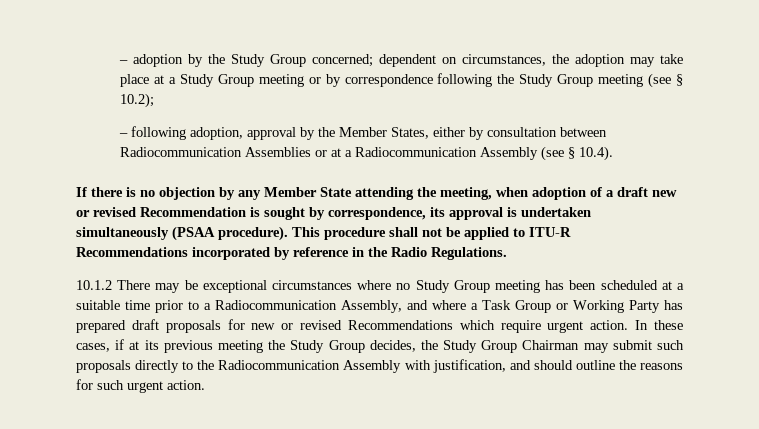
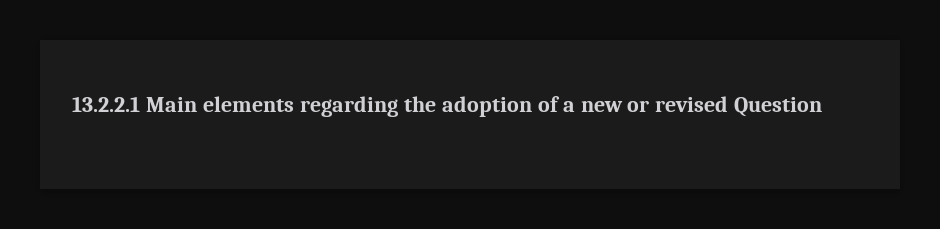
[119,54,683,67] [120,73,684,88] [120,93,155,108] [119,126,608,140] [120,146,614,161] [76,187,528,200] – adoption by the Study Group concerned; dependent on circumstances, the adoption may take place at a Study Group meeting or by correspondence following the Study Group meeting (see § 10.2); // – following adoption, approval by the Member States, either by consultation between Radiocommunication Assemblies or at a Radiocommunication Assembly (see § 10.4). // If there is no objection by any Member State attending the meeting, when -> [72,96,436,117] 13.2.2.1 Main elements regarding the
[617,187,677,197] [76,207,591,220] [76,226,571,241] [76,247,507,260] [76,280,684,293] [76,300,683,313] [76,319,683,333] [76,339,684,353] [76,359,683,373] [76,379,205,393] draft new or revised Recommendation is sought by correspondence, its approval is undertaken simultaneously (PSAA procedure). This procedure shall not be applied to ITU-R Recommendations incorporated by reference in the Radio Regulations. // 10.1.2 There may be exceptional circumstances where no Study Group meeting has been scheduled at a suitable time prior to a Radiocommunication Assembly, and where a Task Group or Working Party has prepared draft proposals for new or revised Recommendations which require urgent action. In these cases, if at its previous meeting the Study Group decides, the Study Group Chairman may submit such proposals directly to the Radiocommunication Assembly with justification, and should outline the reasons for such urgent action. -> [580,96,823,117] new or revised Question

